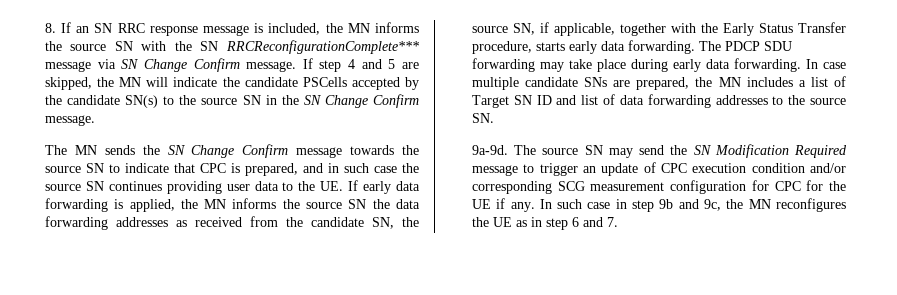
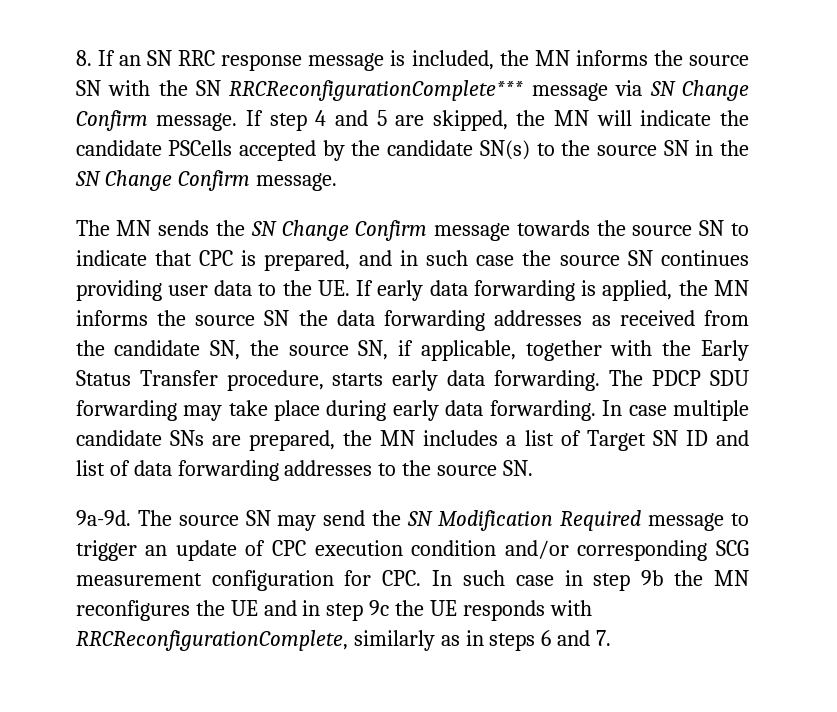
[774,180,846,191] [471,198,535,212] CPC for the UE if any. -> [382,570,422,586] CPC.
[678,199,722,211] and 9c, -> (664, 578) none
(512, 222) none -> [263,600,593,621] [75,630,435,651] and in step 9c the UE responds with RRCReconfigurationComplete, similarly
[545,218,568,230] step -> [489,633,536,651] steps

